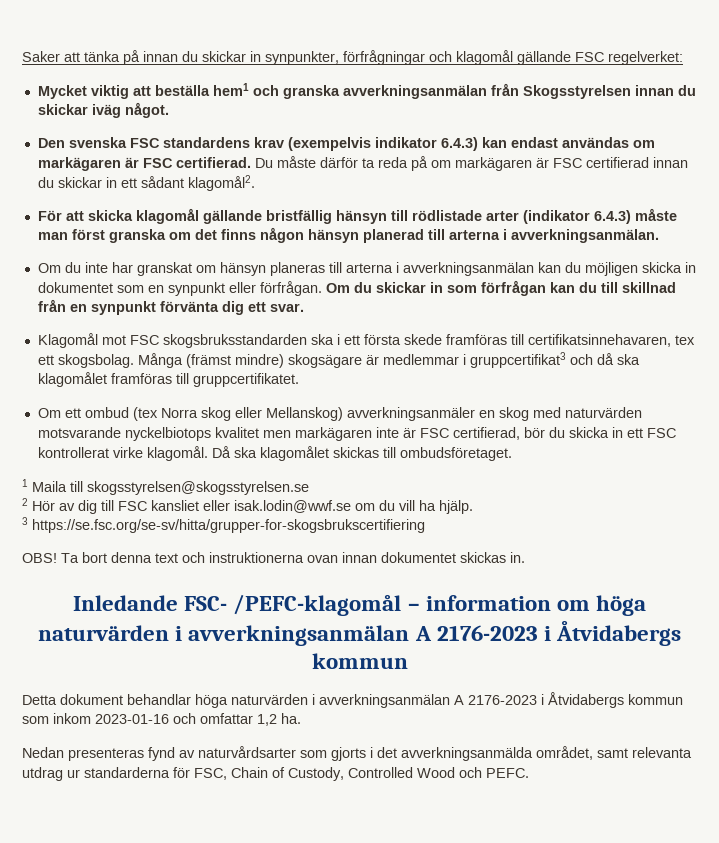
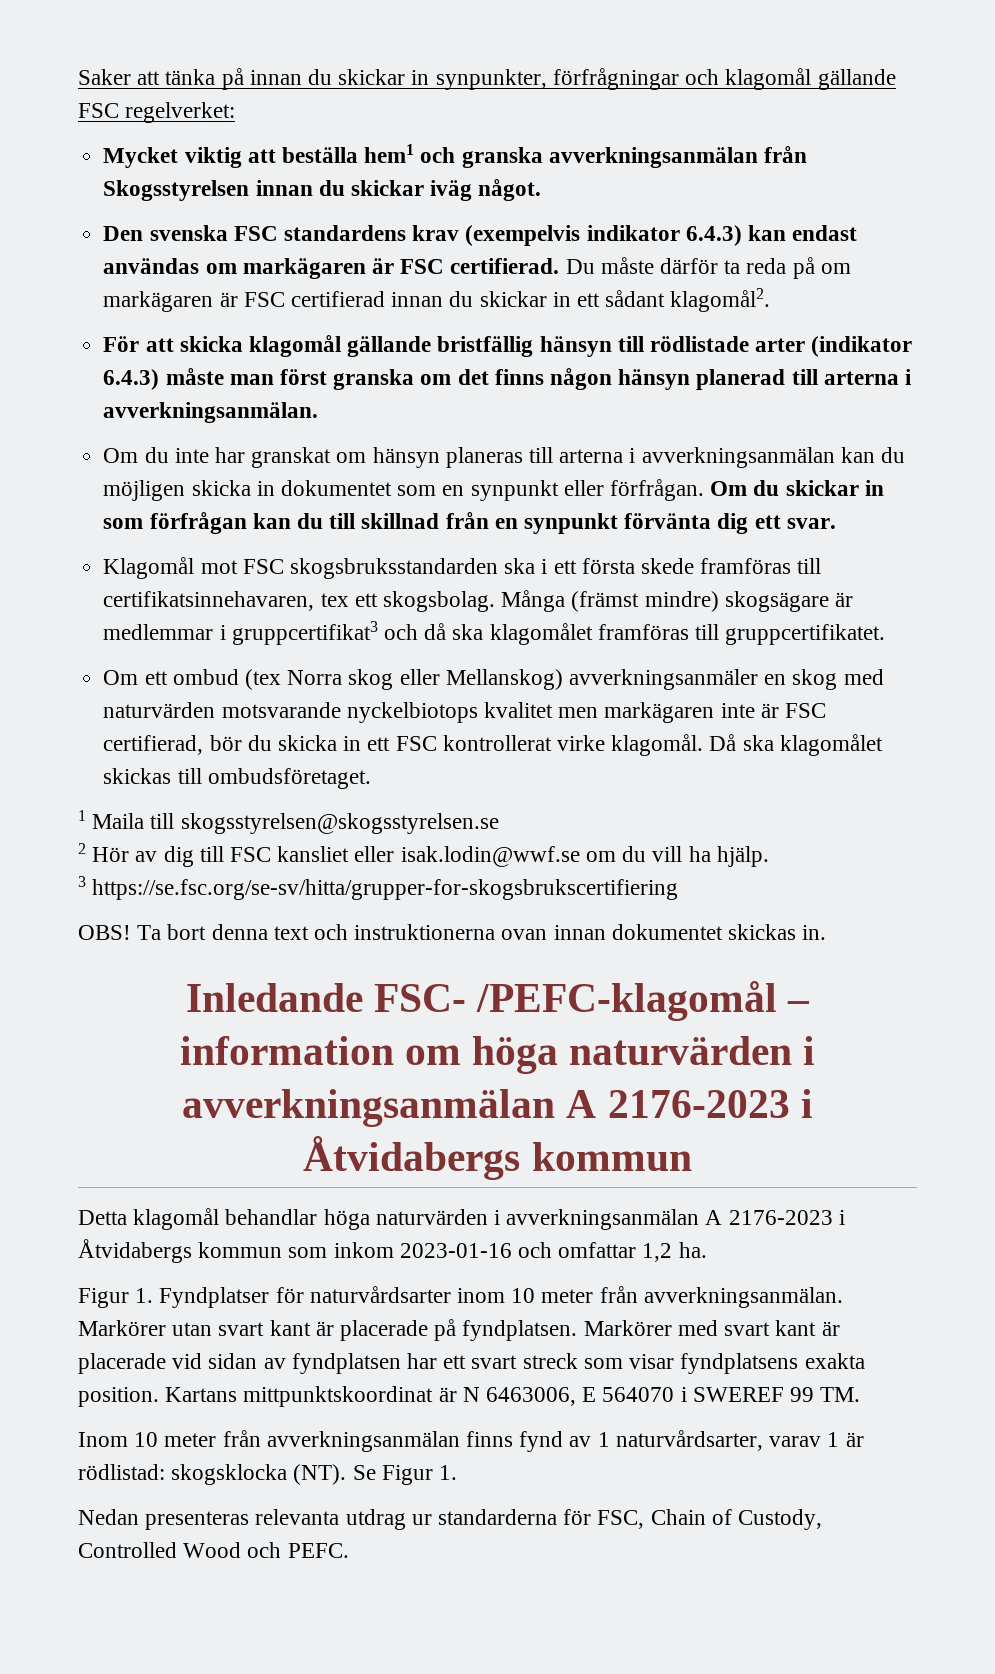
[60,694,123,705] dokument -> [133,1208,220,1230] klagomål
[22,746,628,761] Nedan presenteras fynd av naturvårdsarter som gjorts i det avverkningsanmälda området, samt -> [78,1286,843,1308] [78,1319,840,1341] [78,1353,865,1374] [78,1386,861,1407] [78,1430,864,1452] [78,1464,458,1485] [78,1509,250,1530] Figur 1. Fyndplatser för naturvårdsarter inom 10 meter från avverkningsanmälan. Markörer utan svart kant är placerade på fyndplatsen. Markörer med svart kant är placerade vid sidan av fyndplatsen har ett svart streck som visar fyndplatsens exakta position. Kartans mittpunktskoordinat är N 6463006, E 564070 i SWEREF 99 TM. // Inom 10 meter från avverkningsanmälan finns fynd av 1 naturvårdsarter, varav 1 är rödlistad: skogsklocka (NT). Se Figur 1. // Nedan presenteras

